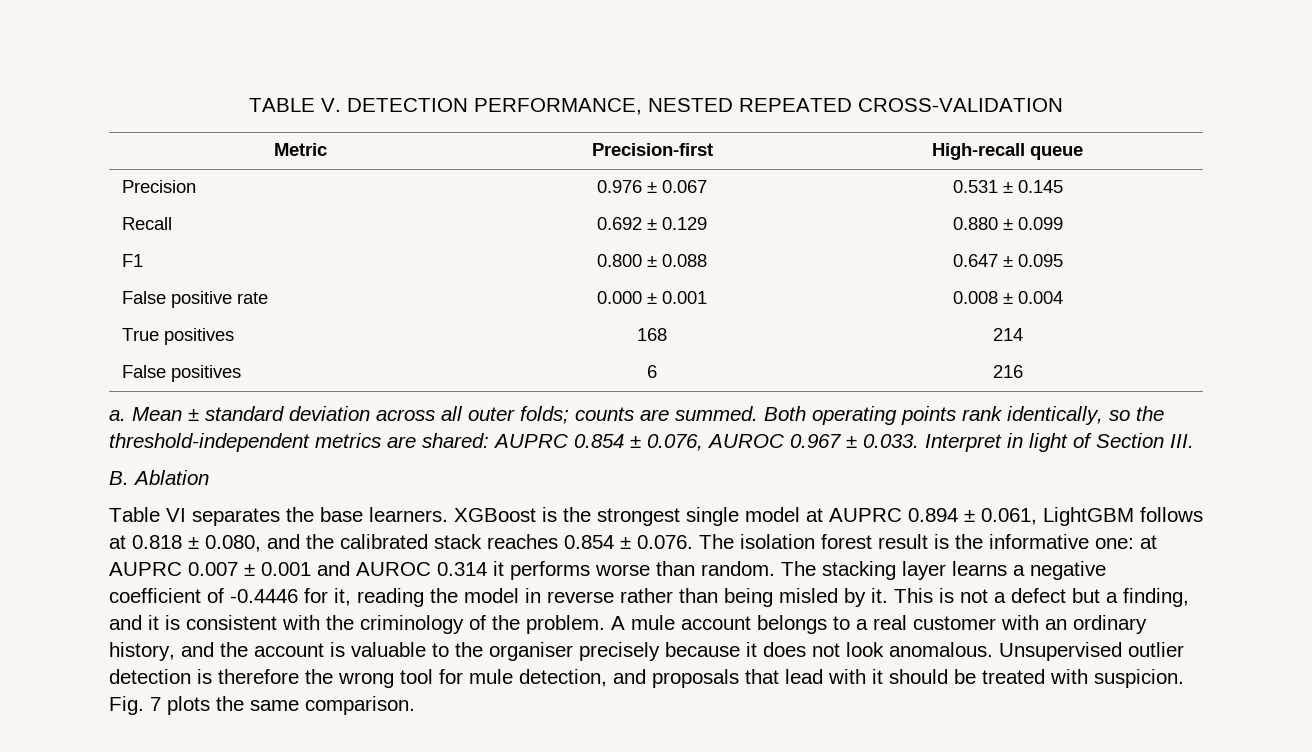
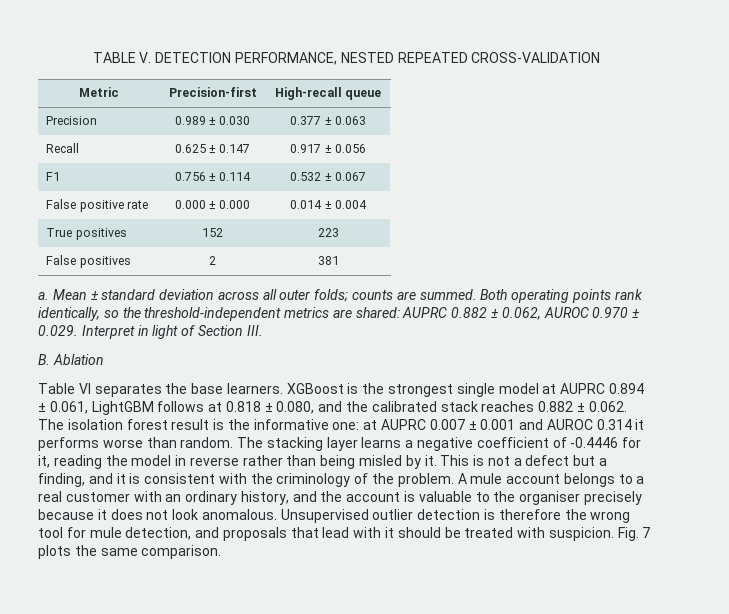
[597,180,707,193] [952,180,1063,193] [121,217,172,230] [597,217,707,230] [952,217,1063,230] [121,254,143,267] [597,254,707,267] [952,254,1063,267] 0.976 ± 0.067 | 0.531 ± 0.145 // Recall | 0.692 ± 0.129 | 0.880 ± 0.099 // F1 | 0.800 ± 0.088 | 0.647 ± 0.095 -> [174,116,251,125] [290,116,366,125] [46,143,80,153] [174,144,251,153] [290,144,366,153] [46,172,61,181] [174,172,252,181] [290,172,366,181] 0.989 ± 0.030 | 0.377 ± 0.063 // Recall | 0.625 ± 0.147 | 0.917 ± 0.056 // F1 | 0.756 ± 0.114 | 0.532 ± 0.067
[662,291,707,304] [952,291,998,304] 0.001 | 0.008 -> [219,200,251,209] [290,200,323,209] 0.000 | 0.014
[637,328,667,341] [992,328,1023,341] 168 | 214 -> [202,228,223,237] [317,228,339,237] 152 | 223
[647,365,657,378] [992,365,1023,378] 6 | 216 -> [209,256,216,265] [317,256,339,265] 2 | 381
[574,434,919,451] 0.854 ± 0.076, AUROC 0.967 ± 0.033. -> [451,307,640,320] [38,325,78,336] 0.882 ± 0.062, AUROC 0.970 ± 0.029.
[564,535,693,549] 0.854 ± 0.076. -> [538,401,627,412] 0.882 ± 0.062.

